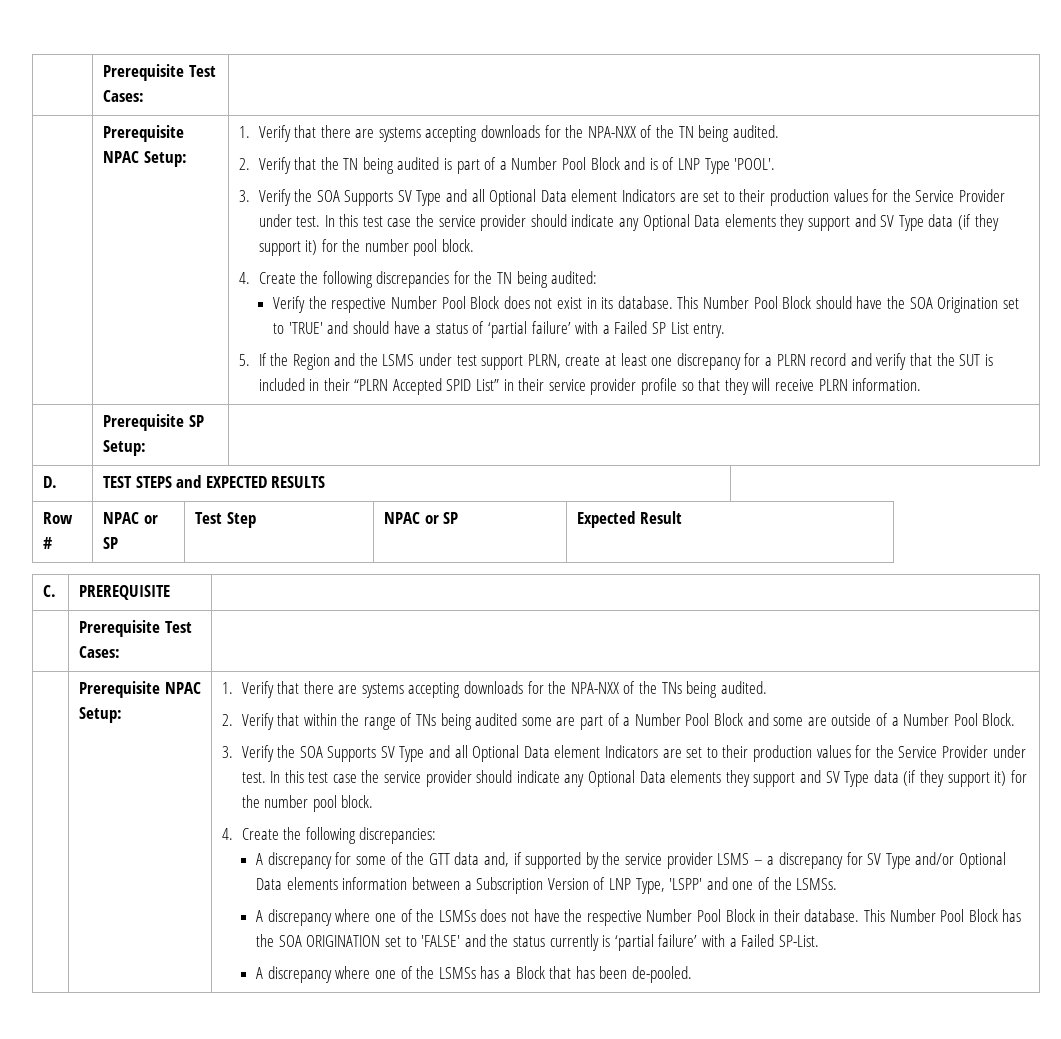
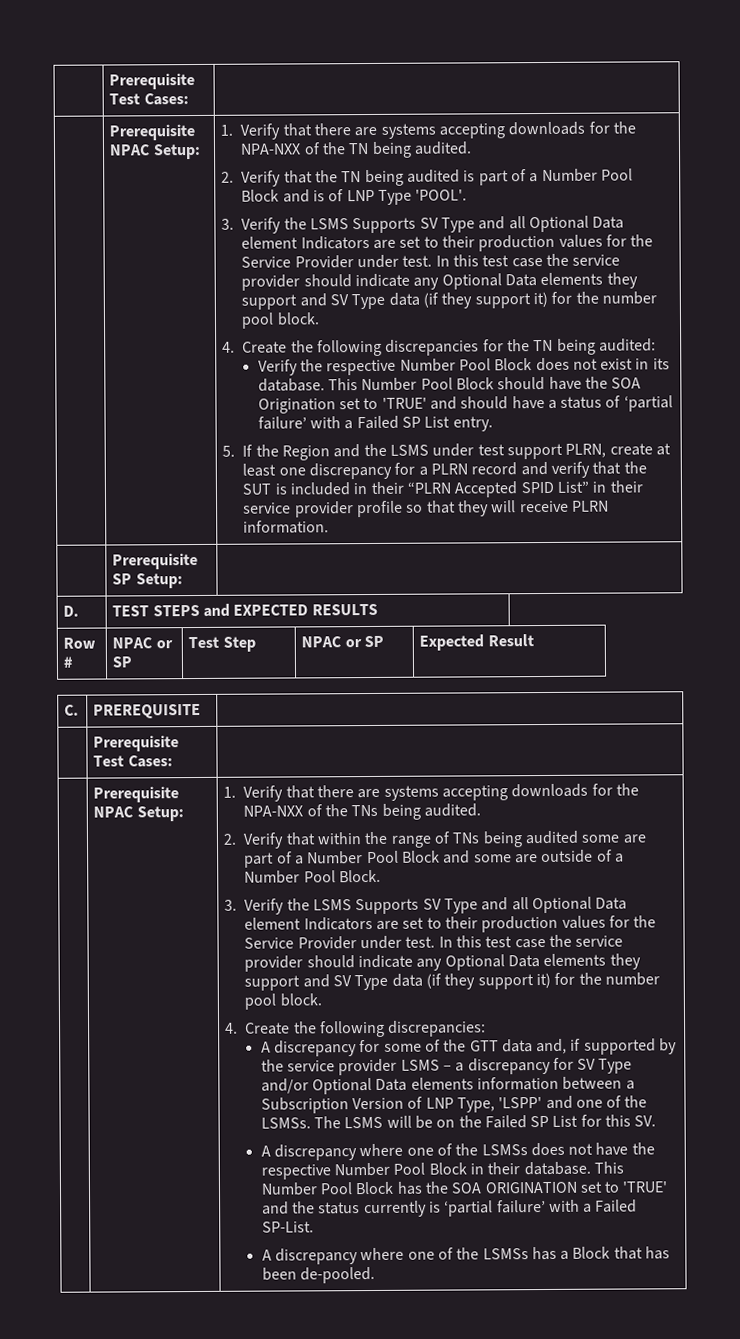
[316,190,340,202] SOA -> [309,218,349,230] LSMS
[299,746,323,758] SOA -> [312,899,352,911] LSMS
(838, 884) none -> [313,1114,657,1129] The LSMS will be on the Failed SP List for this SV.
[421,935,461,947] 'FALSE' -> [622,1181,669,1193] 'TRUE'

